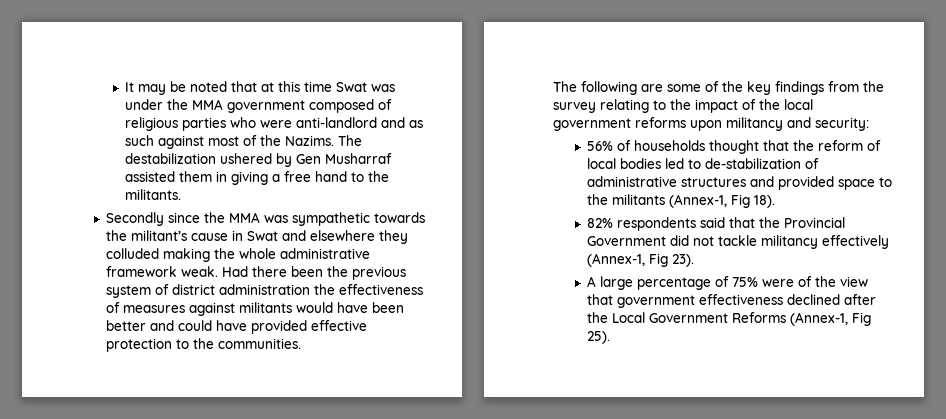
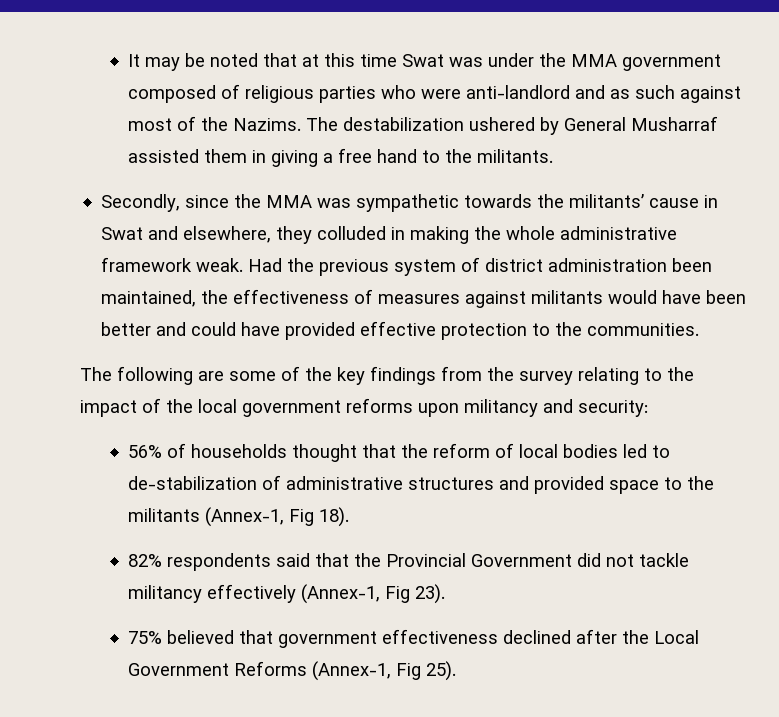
[295,154,321,164] Gen -> [563,117,626,131] General
[105,212,164,226] Secondly -> [100,194,180,212] Secondly,
[130,230,187,241] militant’s -> [568,194,644,208] militants’
[309,230,375,241] elsewhere -> [182,226,271,243] elsewhere,
(159, 253) none -> [390,227,405,240] in
[251,266,323,277] there been -> (282, 265) none
(310, 289) none -> [671,258,712,272] [100,290,196,307] been maintained,
[586,276,868,290] A large percentage of 75% were of the view -> [127,630,234,644] 75% believed

